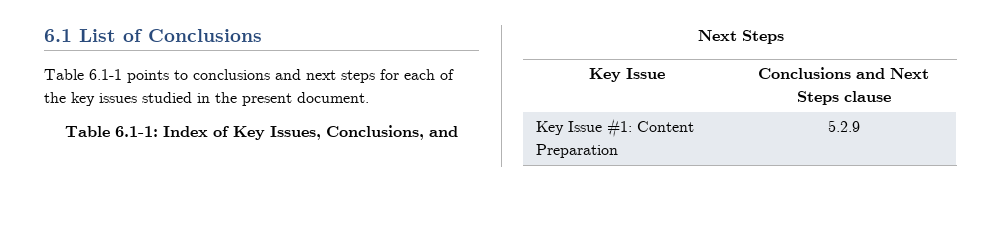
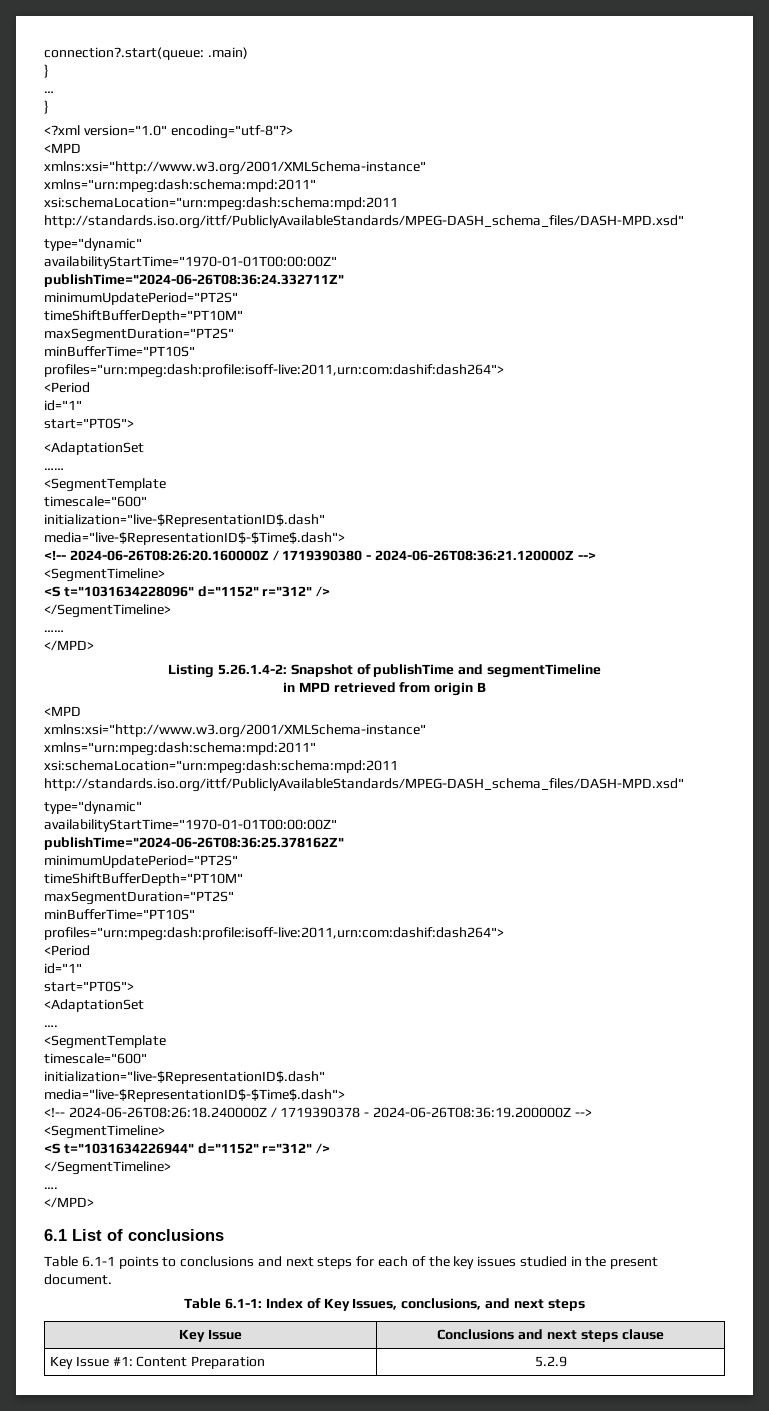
(44, 35) none -> [44,47,248,60] [44,64,49,78] [44,91,54,93] [44,100,49,114] [44,125,293,139] [44,143,81,153] [44,161,426,175] [44,179,316,193] [44,197,398,211] [44,215,684,229] [44,238,142,251] [44,256,337,269] [44,274,344,287] [44,292,238,305] [44,310,243,323] [44,328,234,342] [44,346,195,357] [44,364,504,378] [44,382,90,393] [44,400,82,411] [44,418,134,429] [44,442,144,455] [44,468,64,470] [44,478,166,492] [44,496,147,507] [44,514,325,527] [44,532,345,545] [44,550,596,561] [44,568,165,582] [44,586,331,597] [44,604,171,618] [44,630,64,632] [44,640,94,651] [168,664,601,678] [283,682,486,696] [44,706,81,716] [44,724,426,738] [44,742,316,756] [44,760,398,774] [44,778,684,792] [44,801,142,814] [44,819,337,832] [44,837,344,850] [44,855,238,868] [44,873,243,886] [44,891,234,905] [44,909,195,920] [44,927,504,941] [44,945,90,956] [44,963,82,974] [44,981,134,992] [44,999,144,1012] [44,1025,58,1027] [44,1035,166,1049] [44,1053,147,1064] [44,1071,325,1084] [44,1089,345,1102] [44,1107,592,1118] [44,1125,165,1139] [44,1143,331,1154] [44,1161,171,1175] [44,1187,58,1189] [44,1197,94,1208] connection?.start(queue: .main) // } // … // } // <?xml version="1.0" encoding="utf-8"?> // <MPD // xmlns:xsi="http://www.w3.org/2001/XMLSchema-instance" // xmlns="urn:mpeg:dash:schema:mpd:2011" // xsi:schemaLocation="urn:mpeg:dash:schema:mpd:2011 http://standards.iso.org/ittf/PubliclyAvailableStandards/MPEG-DASH_schema_files/DASH-MPD.xsd" // type="dynamic" // availabilityStartTime="1970-01-01T00:00:00Z" // publishTime="2024-06-26T08:36:24.332711Z" // minimumUpdatePeriod="PT2S" // timeShiftBufferDepth="PT10M" // maxSegmentDuration="PT2S" // minBufferTime="PT10S" // profiles="urn:mpeg:dash:profile:isoff-live:2011,urn:com:dashif:dash264"> // <Period // id="1" // start="PT0S"> // <AdaptationSet // …… // <SegmentTemplate // timescale="600" // initialization="live-$RepresentationID$.dash" // media="live-$RepresentationID$-$Time$.dash"> // <!-- 2024-06-26T08:26:20.160000Z / 1719390380 - 2024-06-26T08:36:21.120000Z --> // <SegmentTimeline> // <S t="1031634228096" d="1152" r="312" /> // </SegmentTimeline> // …… // </MPD> // Listing 5.26.1.4-2: Snapshot of publishTime and segmentTimeline // in MPD retrieved from origin B // <MPD // xmlns:xsi="http://www.w3.org/2001/XMLSchema-instance" // xmlns="urn:mpeg:dash:schema:mpd:2011" // xsi:schemaLocation="urn:mpeg:dash:schema:mpd:2011 http://standards.iso.org/ittf/PubliclyAvailableStandards/MPEG-DASH_schema_files/DASH-MPD.xsd" // type="dynamic" // availabilityStartTime="1970-01-01T00:00:00Z" // publishTime="2024-06-26T08:36:25.378162Z" // minimumUpdatePeriod="PT2S" // timeShiftBufferDepth="PT10M" // maxSegmentDuration="PT2S" // minBufferTime="PT10S" // profiles="urn:mpeg:dash:profile:isoff-live:2011,urn:com:dashif:dash264"> // <Period // id="1" // start="PT0S"> // <AdaptationSet // …. // <SegmentTemplate // timescale="600" // initialization="live-$RepresentationID$.dash" // media="live-$RepresentationID$-$Time$.dash"> // <!-- 2024-06-26T08:26:18.240000Z / 1719390378 - 2024-06-26T08:36:19.200000Z --> // <SegmentTimeline> // <S t="1031634226944" d="1152" r="312" /> // </SegmentTimeline> // …. // </MPD> //
[148,29,262,42] Conclusions -> [128,1229,224,1241] conclusions
[326,125,458,140] [697,30,784,44] Conclusions, and Next Steps -> [401,1298,585,1311] conclusions, and next steps
[890,68,929,79] [796,91,839,105] Next Steps -> [547,1330,618,1342] next steps

